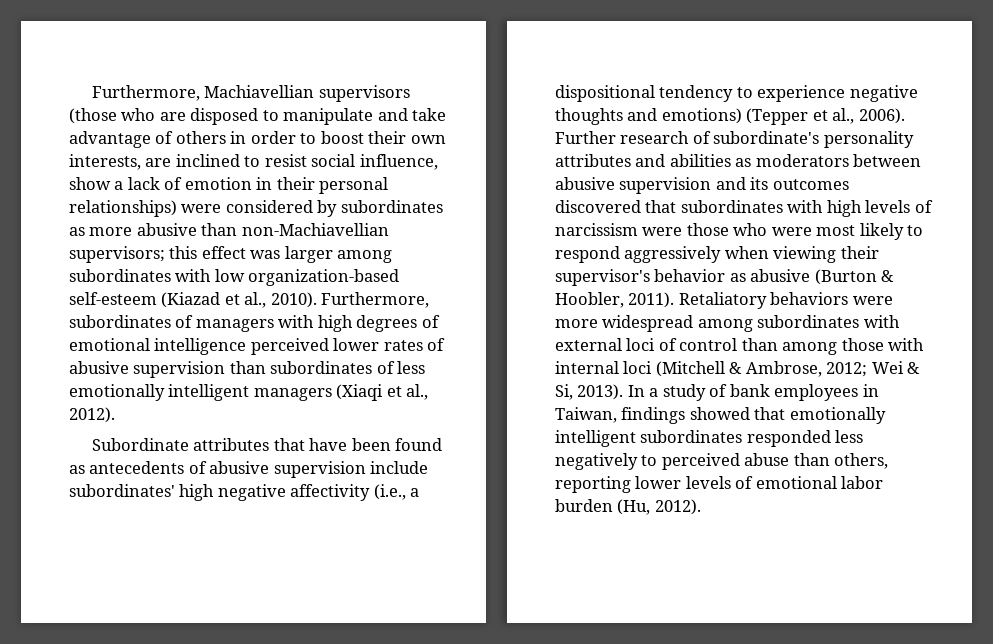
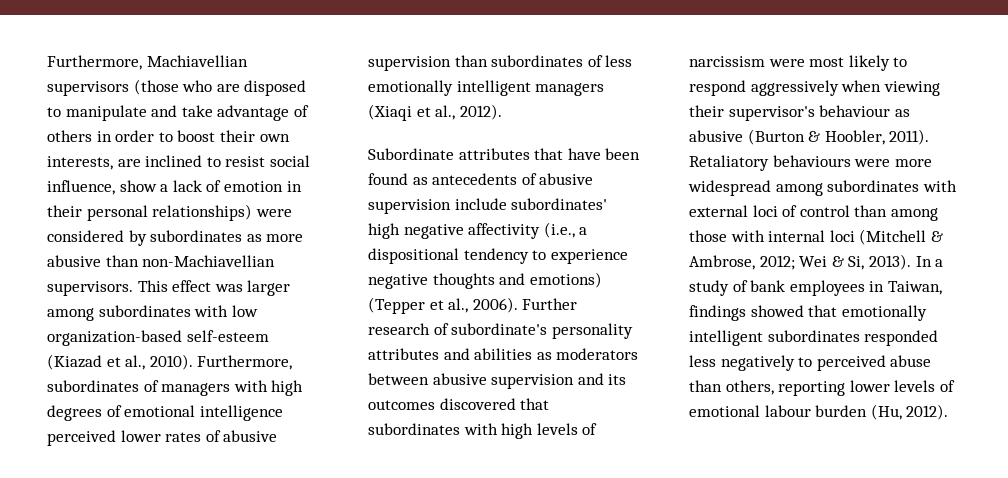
[69,246,198,263] supervisors; this -> [47,280,168,296] supervisors. This
[686,223,812,236] those who were -> (805, 63) none
[654,269,726,282] behavior -> [819,105,891,117] behaviour
[770,292,849,305] behaviors -> [772,155,851,167] behaviours
[841,476,884,489] labor -> [764,405,811,417] labour

